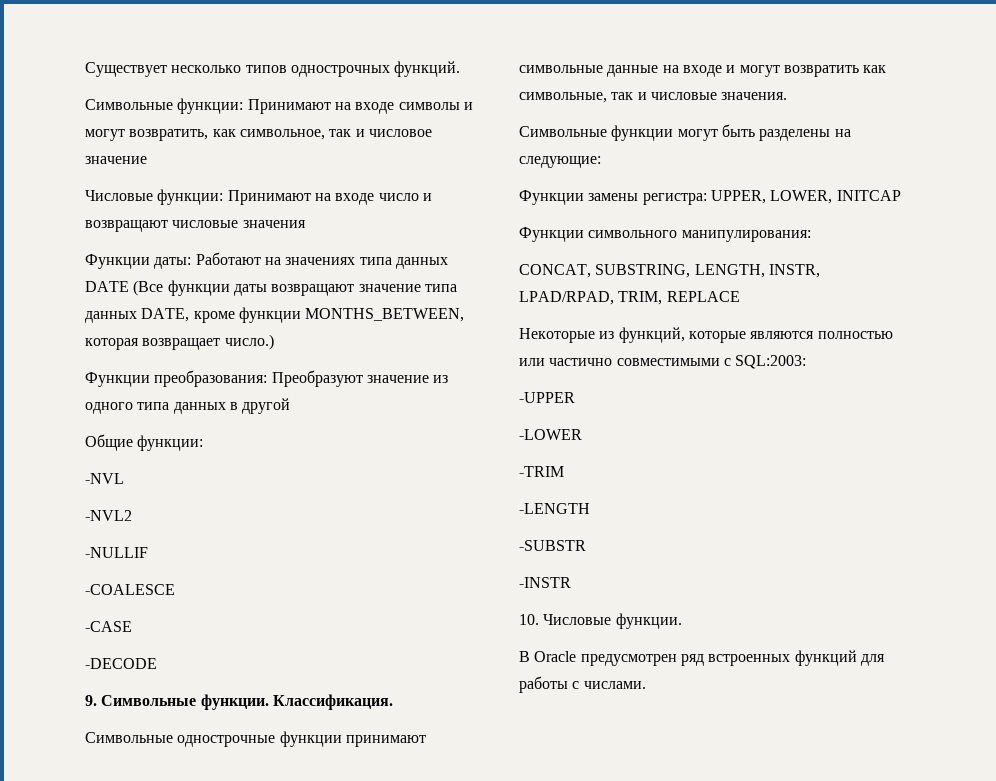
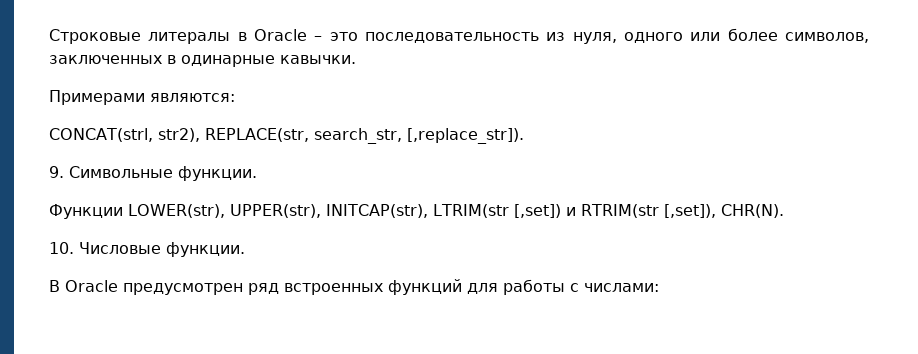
[85,61,461,77] [85,98,473,114] [85,129,432,141] [85,156,147,164] [85,189,432,205] [85,220,306,232] [85,252,448,269] [85,280,457,296] [85,307,465,323] [85,334,274,350] [85,370,449,387] [85,398,291,414] [85,434,204,451] [85,473,124,484] [85,510,132,521] [85,547,148,558] [85,584,175,595] [85,621,132,632] [85,658,157,669] [85,694,393,710] [85,731,426,747] [519,65,887,77] [519,92,788,103] [519,124,851,141] [519,156,601,168] [519,190,901,205] [519,227,811,242] [519,264,820,278] [519,291,740,305] [519,327,893,343] [519,355,807,369] [519,392,575,403] [519,429,582,440] [519,466,564,477] [519,503,590,514] [519,540,586,551] [519,577,571,588] Существует несколько типов однострочных функций. // Символьные функции: Принимают на входе символы и могут возвратить, как символьное, так и числовое значение // Числовые функции: Принимают на входе число и возвращают числовые значения // Функции даты: Работают на значениях типа данных DATE (Все функции даты возвращают значение типа данных DATE, кроме функции MONTHS_BETWEEN, которая возвращает число.) // Функции преобразования: Преобразуют значение из одного типа данных в другой // Общие функции: // -NVL // -NVL2 // -NULLIF // -COALESCE // -CASE // -DECODE // 9. Символьные функции. Классификация. // Символьные однострочные функции принимают символьные данные на входе и могут возвратить как символьные, так и числовые значения. // Символьные функции могут быть разделены на следующие: // Функции замены регистра: UPPER, LOWER, INITCAP // Функции символьного манипулирования: // CONCAT, SUBSTRING, LENGTH, INSTR, LPAD/RPAD, TRIM, REPLACE // Некоторые из функций, которые являются полностью или частично совместимыми с SQL:2003: // -UPPER // -LOWER // -TRIM // -LENGTH // -SUBSTR // -INSTR -> [49,28,870,44] [49,55,356,67] [49,90,235,105] [49,128,524,144] [49,166,257,181] [49,204,784,219] Строковые литералы в Оracle – это последовательность из нуля, одного или более символов, заключенных в одинарные кавычки. // Примерами являются: // CONCAT(strl, str2), REPLACE(str, search_str, [,replace_str]). // 9. Символьные функции. // Функции LOWER(str), UPPER(str), INITCAP(str), LTRIM(str [,set]) и RTRIM(str [,set]), CHR(N).
[583,681,646,689] числами. -> [584,283,659,292] числами:

